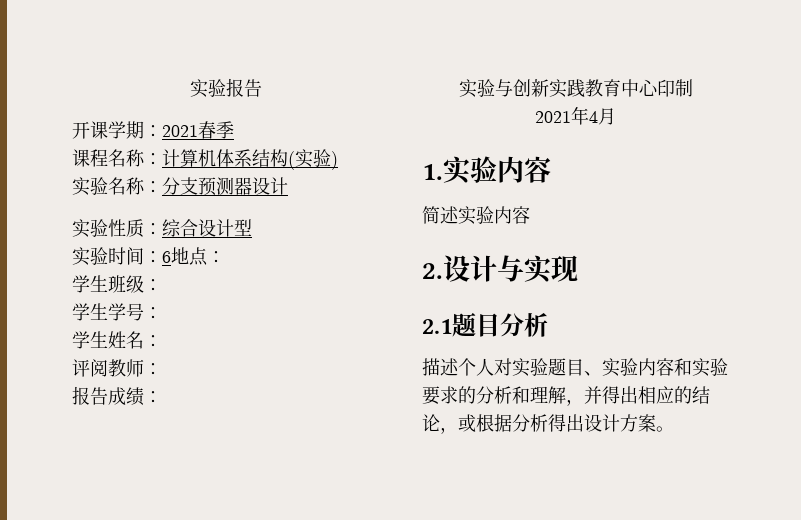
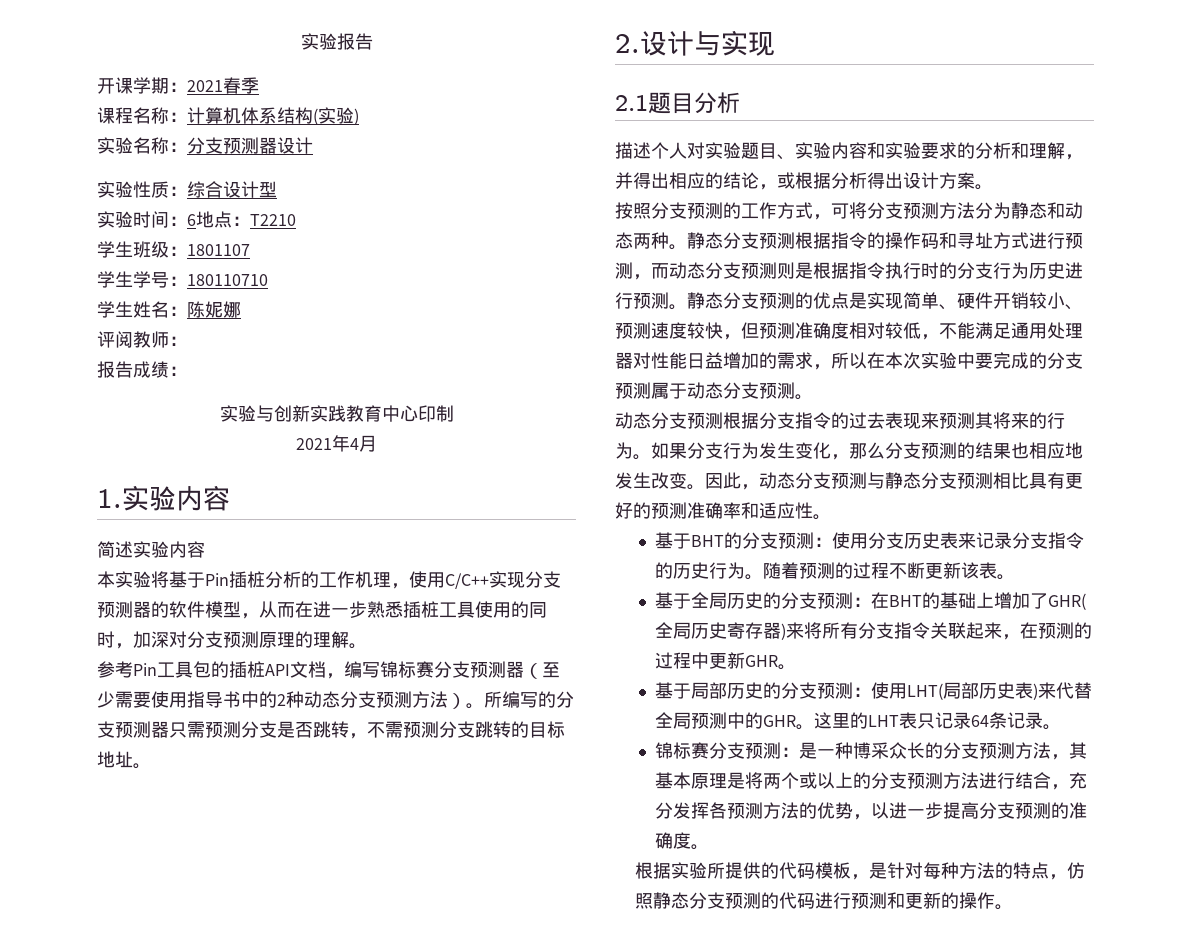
(225, 257) none -> [250,214,296,226] T2210
(162, 285) none -> [187,244,250,256] 1801107
(162, 313) none -> [187,274,268,286] 180110710
(162, 341) none -> [187,301,241,318] 陈妮娜
(530, 215) none -> [97,571,561,589] [97,601,547,619] [97,631,367,649] [97,661,560,679] [97,691,574,709] [97,721,565,739] [97,751,151,769] // 本实验将基于Pin插桩分析的工作机理，使用C/C++实现分支预测器的软件模型，从而在进一步熟悉插桩工具使用的同时，加深对分支预测原理的理解。 // 参考Pin工具包的插桩API文档，编写锦标赛分支预测器（至少需要使用指导书中的2种动态分支预测方法）。所编写的分支预测器只需预测分支是否跳转，不需预测分支跳转的目标地址。
(674, 429) none -> [615,202,1083,220] [615,232,1083,250] [615,262,1083,280] [615,292,1083,310] [615,322,1083,340] [615,352,1083,370] [615,382,813,400] [615,412,1065,429] [615,442,1083,460] [615,472,1083,490] [615,502,831,520] [655,532,1085,549] [655,562,1016,580] [655,592,1087,610] [655,622,1093,640] [655,652,797,670] [655,682,1093,700] [655,712,1062,730] [655,742,1088,760] [655,772,1088,790] [655,802,1088,820] [655,832,710,850] [635,862,1086,880] [635,892,1014,910] // 按照分支预测的工作方式，可将分支预测方法分为静态和动态两种。静态分支预测根据指令的操作码和寻址方式进行预测，而动态分支预测则是根据指令执行时的分支行为历史进行预测。静态分支预测的优点是实现简单、硬件开销较小、预测速度较快，但预测准确度相对较低，不能满足通用处理器对性能日益增加的需求，所以在本次实验中要完成的分支预测属于动态分支预测。 // 动态分支预测根据分支指令的过去表现来预测其将来的行为。如果分支行为发生变化，那么分支预测的结果也相应地发生改变。因此，动态分支预测与静态分支预测相比具有更好的预测准确率和适应性。 // 基于BHT的分支预测：使用分支历史表来记录分支指令的历史行为。随着预测的过程不断更新该表。 // 基于全局历史的分支预测：在BHT的基础上增加了GHR(全局历史寄存器)来将所有分支指令关联起来，在预测的过程中更新GHR。 // 基于局部历史的分支预测：使用LHT(局部历史表)来代替全局预测中的GHR。这里的LHT表只记录64条记录。 // 锦标赛分支预测：是一种博采众长的分支预测方法，其基本原理是将两个或以上的分支预测方法进行结合，充分发挥各预测方法的优势，以进一步提高分支预测的准确度。 // 根据实验所提供的代码模板，是针对每种方法的特点，仿照静态分支预测的代码进行预测和更新的操作。

